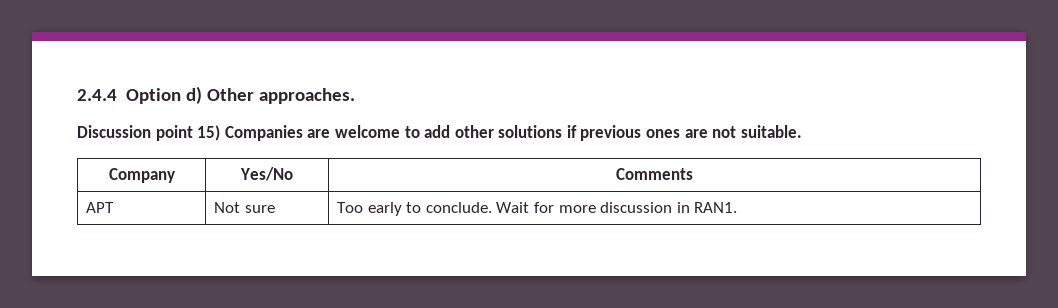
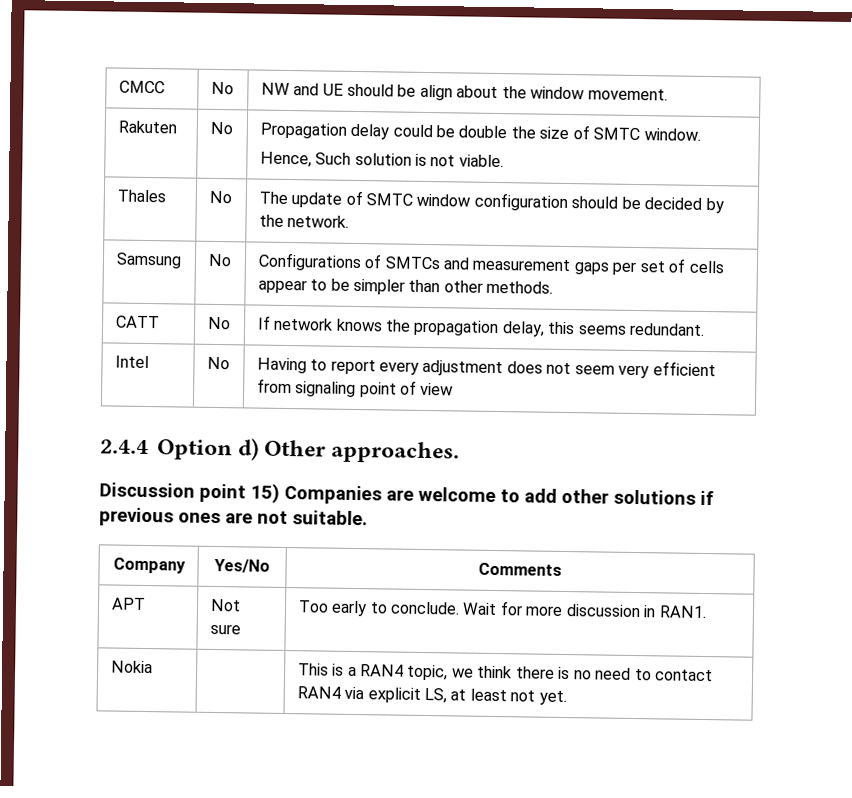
(77, 95) none -> [118,80,165,94] [210,81,234,95] [260,82,668,101] [117,120,177,134] [209,121,233,135] [259,122,701,141] [259,151,504,168] [116,189,166,203] [208,190,232,204] [258,190,724,214] [258,214,350,228] [115,252,182,269] [207,253,232,267] [257,252,725,276] [257,278,554,295] [114,315,160,329] [206,316,231,330] [256,315,706,337] [114,355,149,369] [206,356,230,370] [256,357,716,379] [256,378,455,398] CMCC | No | NW and UE should be align about the window movement. // Rakuten | No | Propagation delay could be double the size of SMTC window. // Hence, Such solution is not viable. // Thales | No | The update of SMTC window configuration should be decided by the network. // Samsung | No | Configurations of SMTCs and measurement gaps per set of cells appear to be simpler than other methods. // CATT | No | If network knows the propagation delay, this seems redundant. // Intel | No | Having to report every adjustment does not seem very efficient from signaling point of view //
(738, 207) none -> [110,660,153,674] [297,663,714,682] [296,686,567,706] // Nokia | | This is a RAN4 topic, we think there is no need to contact RAN4 via explicit LS, at least not yet.

